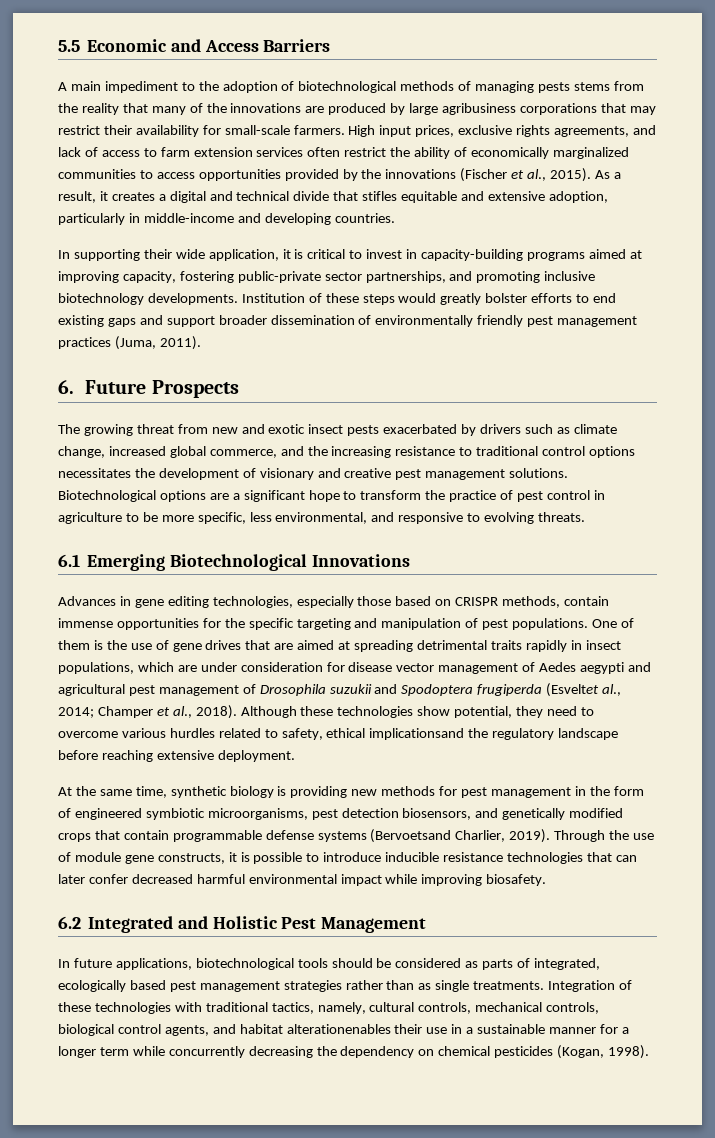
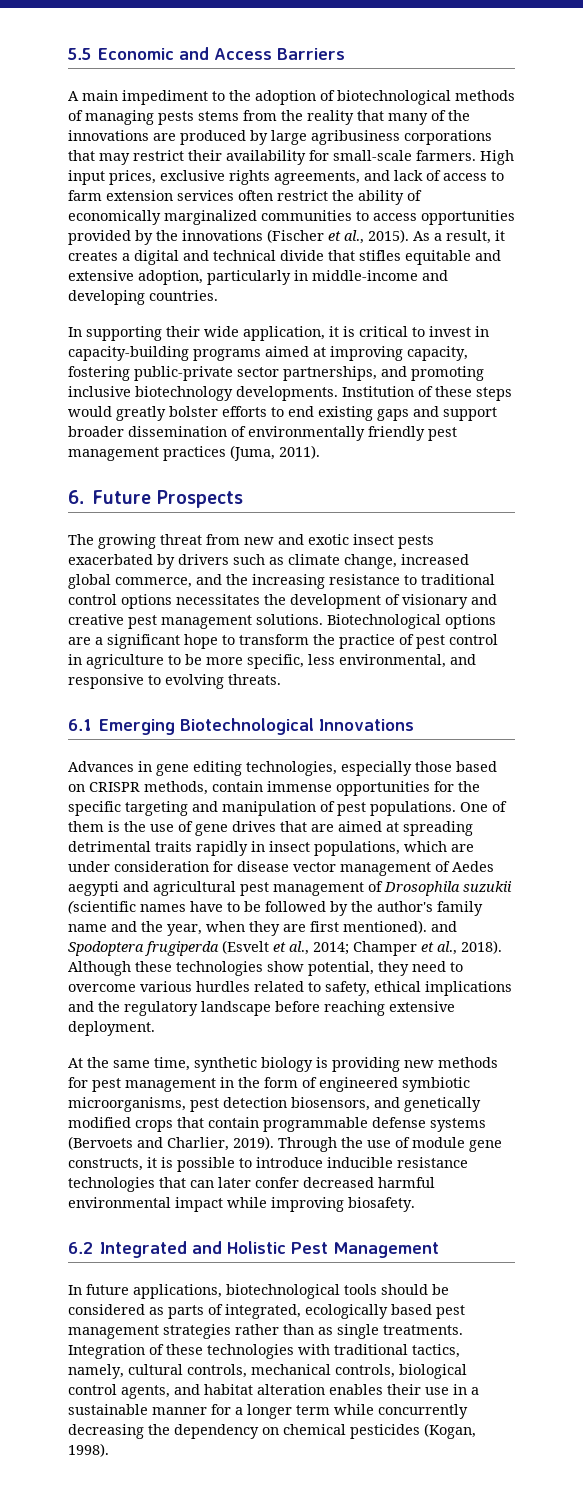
(372, 689) none -> [68,900,483,916] [68,920,427,936] (scientific names have to be followed by the author's family name and the year, when they are first mentioned).
[546,683,600,697] (Esveltet -> [222,940,286,954] (Esvelt et
[369,728,465,740] implicationsand -> [425,981,512,996] [68,1001,94,1012] implications and
[370,829,452,843] (Bervoetsand -> [68,1136,163,1150] (Bervoets and
[286,1024,391,1034] alterationenables -> [257,1384,383,1395] alteration enables

